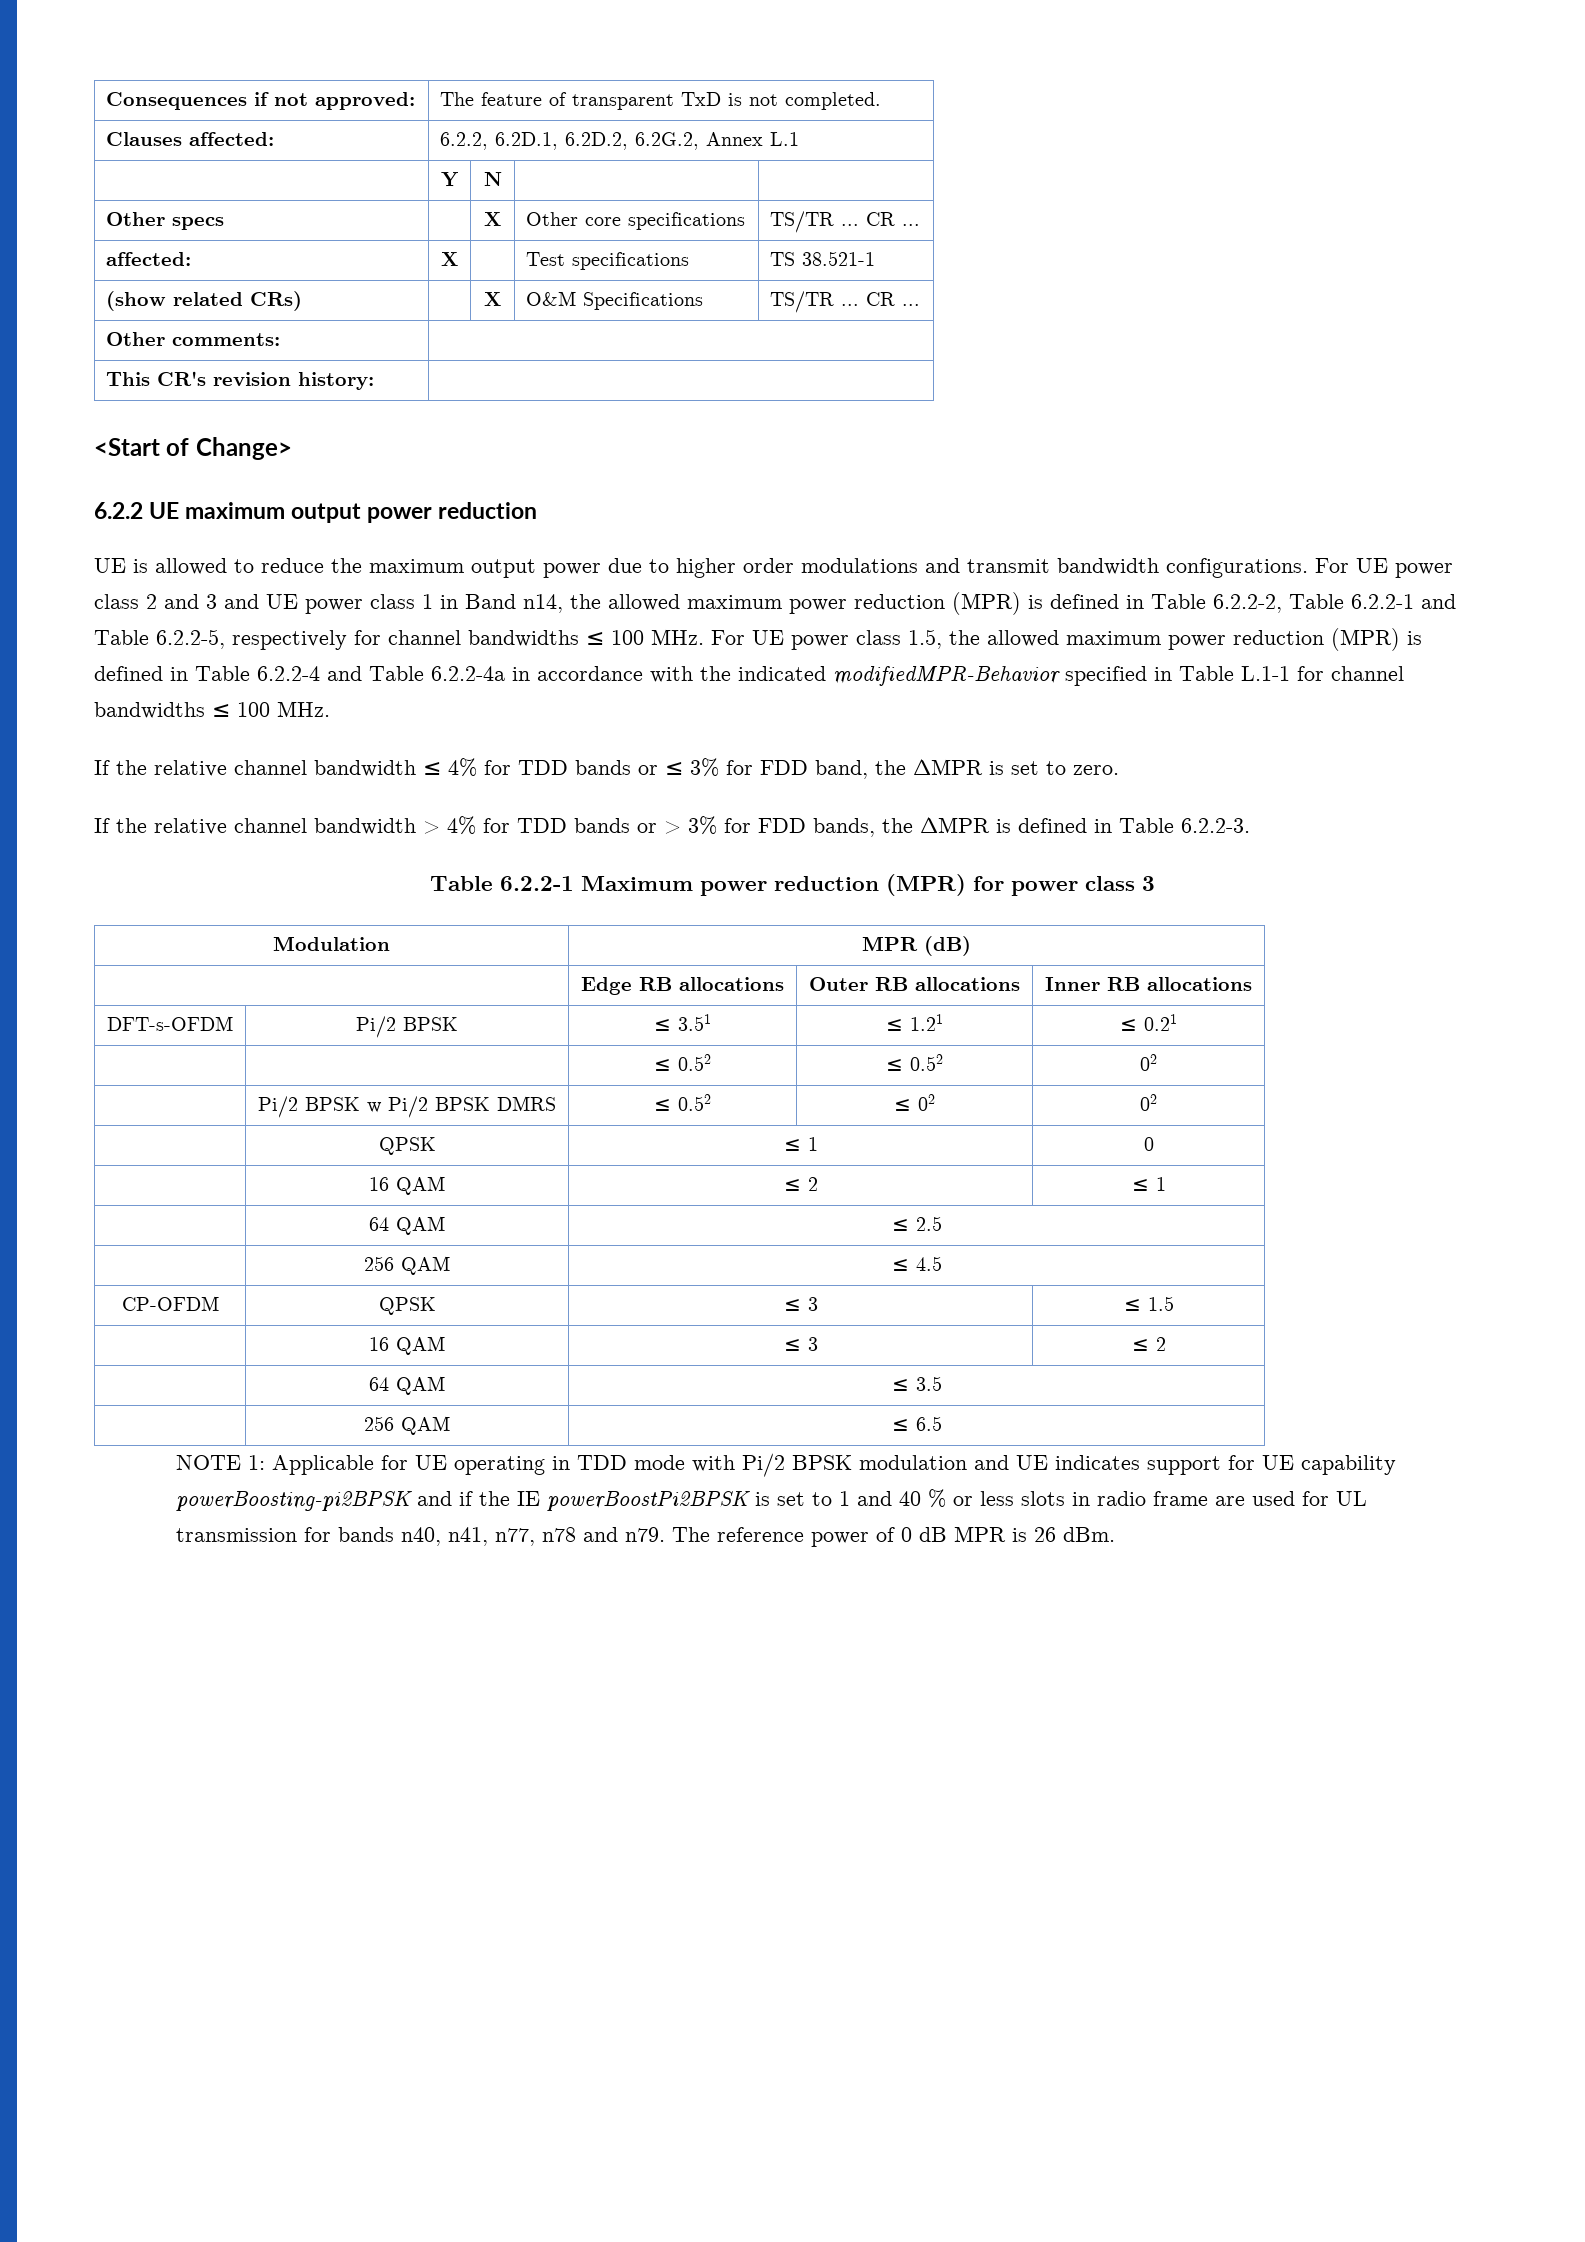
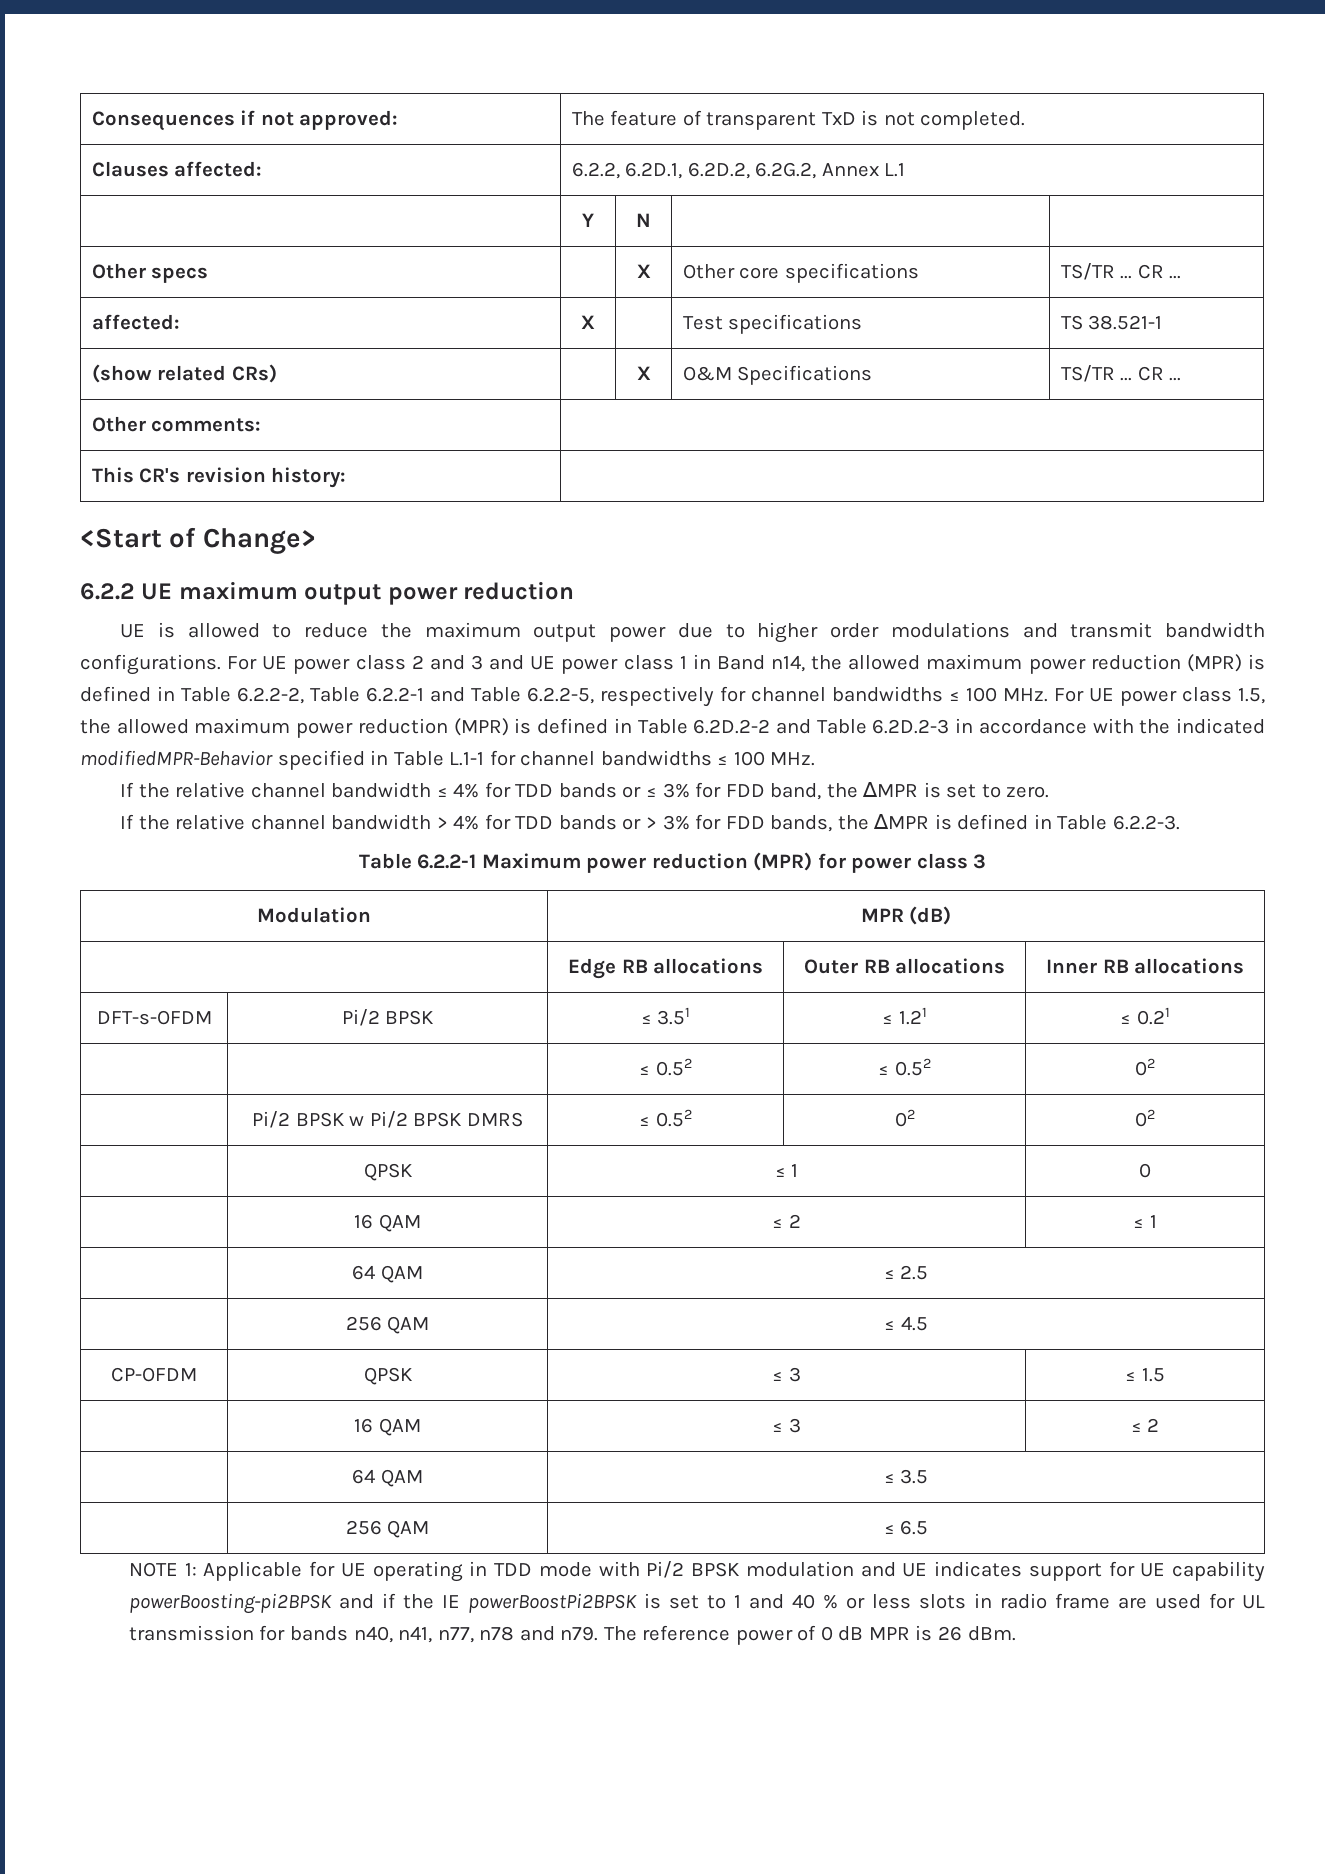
[257,666,505,681] 6.2.2-4 and Table 6.2.2-4a -> [693,719,950,734] 6.2D.2-2 and Table 6.2D.2-3
[894,1099,911,1111] ≤ -> (692, 1118) none

